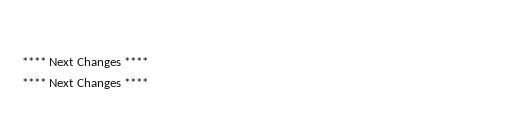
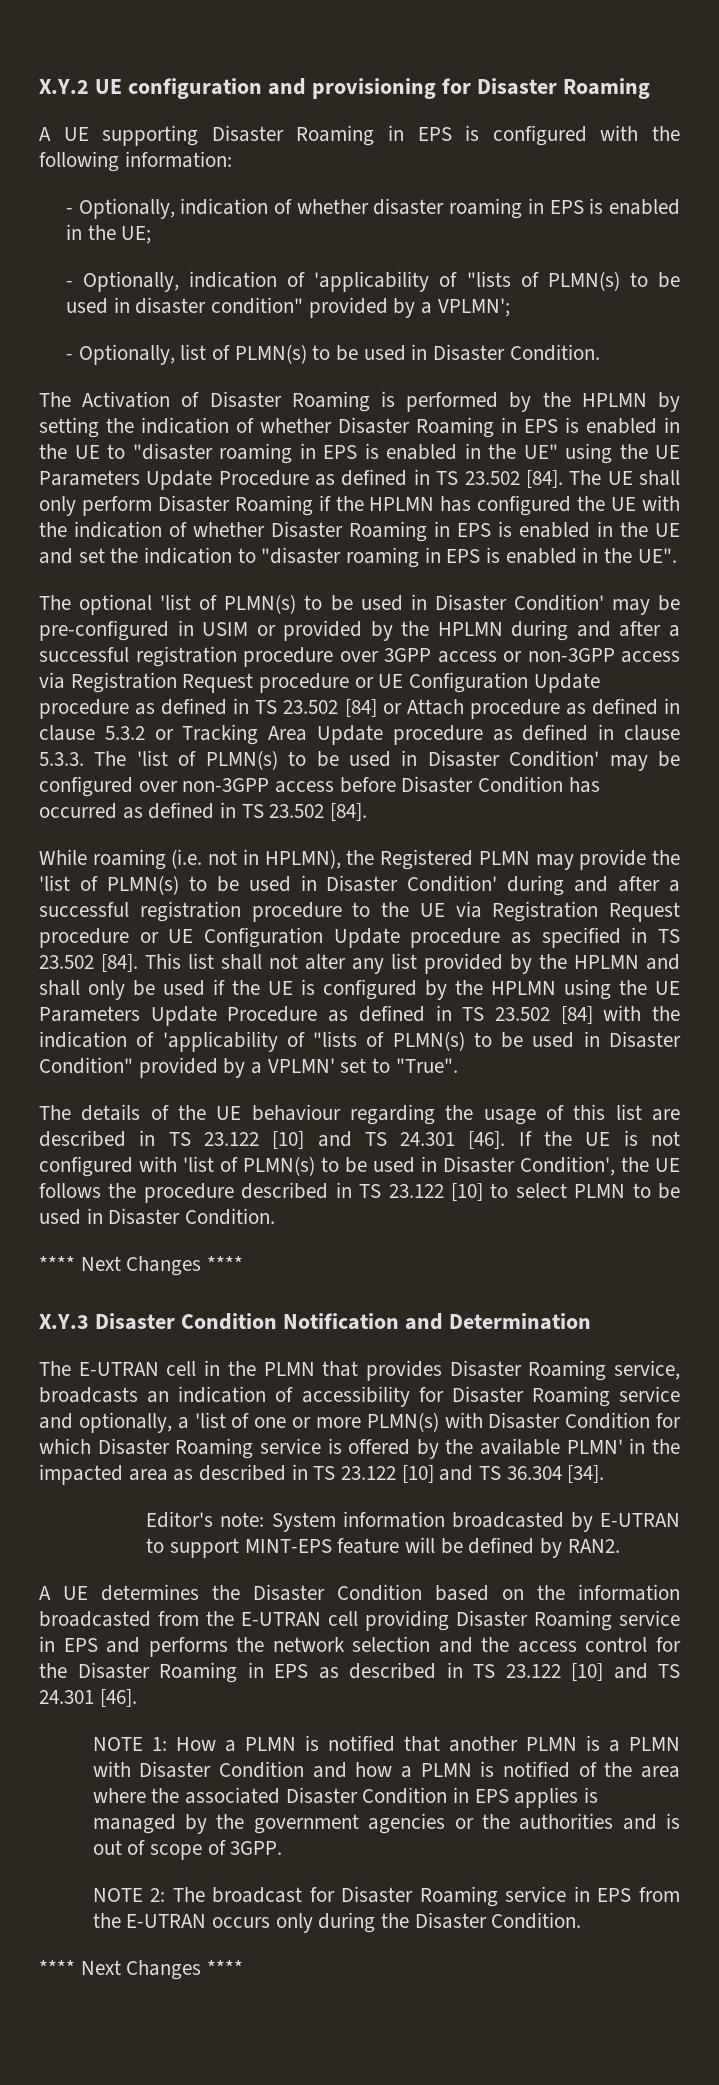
[22,57,149,68] **** Next Changes **** -> [39,78,650,99] [39,125,681,146] [39,151,232,172] [65,198,680,219] [65,224,152,244] [65,271,680,292] [65,297,510,318] [65,344,600,365] [39,391,680,412] [39,417,680,438] [39,443,680,464] [39,469,681,490] [39,495,681,516] [39,521,680,542] [39,547,677,568] [39,594,680,615] [39,620,680,641] [39,646,680,667] [39,672,600,693] [39,698,681,719] [39,724,680,745] [39,750,680,771] [39,776,600,797] [39,802,368,821] [39,849,681,870] [39,875,680,896] [39,901,680,922] [39,927,680,948] [39,953,680,974] [39,979,680,1000] [39,1005,680,1026] [39,1031,681,1052] [39,1057,458,1078] [39,1104,681,1125] [39,1130,680,1149] [39,1156,680,1177] [39,1182,680,1203] [39,1208,276,1225] [39,1256,244,1276] [39,1313,591,1330] [39,1360,680,1381] [39,1386,680,1407] [39,1412,681,1433] [39,1438,680,1459] [39,1464,605,1485] [146,1511,680,1532] [146,1537,620,1558] [39,1584,680,1601] [39,1610,680,1631] [39,1636,681,1657] [39,1662,680,1683] [39,1689,137,1707] [92,1735,680,1752] [92,1761,680,1778] [92,1787,599,1808] [92,1813,680,1834] [92,1840,283,1860] [92,1886,681,1907] [92,1912,582,1933] X.Y.2 UE configuration and provisioning for Disaster Roaming // A UE supporting Disaster Roaming in EPS is configured with the following information: // - Optionally, indication of whether disaster roaming in EPS is enabled in the UE; // - Optionally, indication of 'applicability of "lists of PLMN(s) to be used in disaster condition" provided by a VPLMN'; // - Optionally, list of PLMN(s) to be used in Disaster Condition. // The Activation of Disaster Roaming is performed by the HPLMN by setting the indication of whether Disaster Roaming in EPS is enabled in the UE to "disaster roaming in EPS is enabled in the UE" using the UE Parameters Update Procedure as defined in TS 23.502 [84]. The UE shall only perform Disaster Roaming if the HPLMN has configured the UE with the indication of whether Disaster Roaming in EPS is enabled in the UE and set the indication to "disaster roaming in EPS is enabled in the UE". // The optional 'list of PLMN(s) to be used in Disaster Condition' may be pre-configured in USIM or provided by the HPLMN during and after a successful registration procedure over 3GPP access or non-3GPP access via Registration Request procedure or UE Configuration Update procedure as defined in TS 23.502 [84] or Attach procedure as defined in clause 5.3.2 or Tracking Area Update procedure as defined in clause 5.3.3. The 'list of PLMN(s) to be used in Disaster Condition' may be configured over non-3GPP access before Disaster Condition has occurred as defined in TS 23.502 [84]. // While roaming (i.e. not in HPLMN), the Registered PLMN may provide the 'list of PLMN(s) to be used in Disaster Condition' during and after a successful registration procedure to the UE via Registration Request procedure or UE Configuration Update procedure as specified in TS 23.502 [84]. This list shall not alter any list provided by the HPLMN and shall only be used if the UE is configured by the HPLMN using the UE Parameters Update Procedure as defined in TS 23.502 [84] with the indication of 'applicability of "lists of PLMN(s) to be used in Disaster Condition" provided by a VPLMN' set to "True". // The details of the UE behaviour regarding the usage of this list are described in TS 23.122 [10] and TS 24.301 [46]. If the UE is not configured with 'list of PLMN(s) to be used in Disaster Condition', the UE follows the procedure described in TS 23.122 [10] to select PLMN to be used in Disaster Condition. // **** Next Changes **** // X.Y.3 Disaster Condition Notification and Determination // The E-UTRAN cell in the PLMN that provides Disaster Roaming service, broadcasts an indication of accessibility for Disaster Roaming service and optionally, a 'list of one or more PLMN(s) with Disaster Condition for which Disaster Roaming service is offered by the available PLMN' in the impacted area as described in TS 23.122 [10] and TS 36.304 [34]. // Editor's note: System information broadcasted by E-UTRAN to support MINT-EPS feature will be defined by RAN2. // A UE determines the Disaster Condition based on the information broadcasted from the E-UTRAN cell providing Disaster Roaming service in EPS and performs the network selection and the access control for the Disaster Roaming in EPS as described in TS 23.122 [10] and TS 24.301 [46]. // NOTE 1: How a PLMN is notified that another PLMN is a PLMN with Disaster Condition and how a PLMN is notified of the area where the associated Disaster Condition in EPS applies is managed by the government agencies or the authorities and is out of scope of 3GPP. // NOTE 2: The broadcast for Disaster Roaming service in EPS from the E-UTRAN occurs only during the Disaster Condition.

